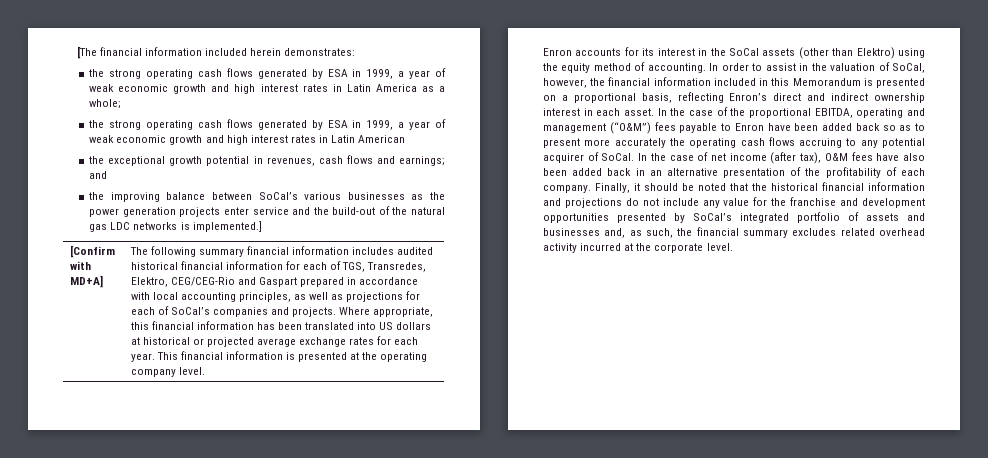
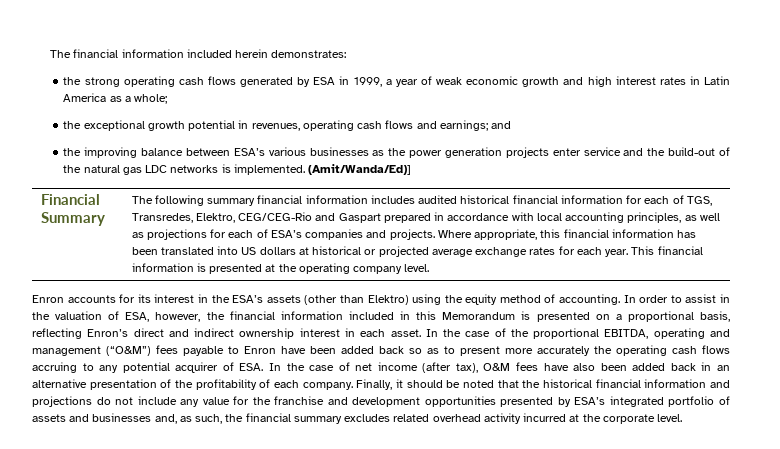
[76,46,97,59] [The -> [50,50,72,58] The
[89,119,447,130] [89,135,406,145] // the strong operating cash flows generated by ESA in 1999, a year of weak economic growth and high interest rates in Latin American -> (168, 99) none
(315, 161) none -> [302,120,354,131] operating
[258,192,298,200] SoCal’s -> [233,148,265,156] ESA’s
[192,221,262,232] [69,245,115,258] [69,261,91,270] [69,275,103,288] implemented.] // [Confirm with MD+A] -> [233,164,412,175] [40,194,100,205] [40,212,105,226] implemented. (Amit/Wanda/Ed)] // Financial Summary
[170,307,210,315] SoCal’s -> [270,230,302,238] ESA’s
[728,48,759,56] SoCal -> [232,295,264,303] ESA’s
[892,63,925,73] SoCal, -> [125,312,150,322] ESA,
[601,153,635,161] SoCal. -> [239,363,264,371] ESA.
[693,213,732,221] SoCal’s -> [574,397,606,405] ESA’s

